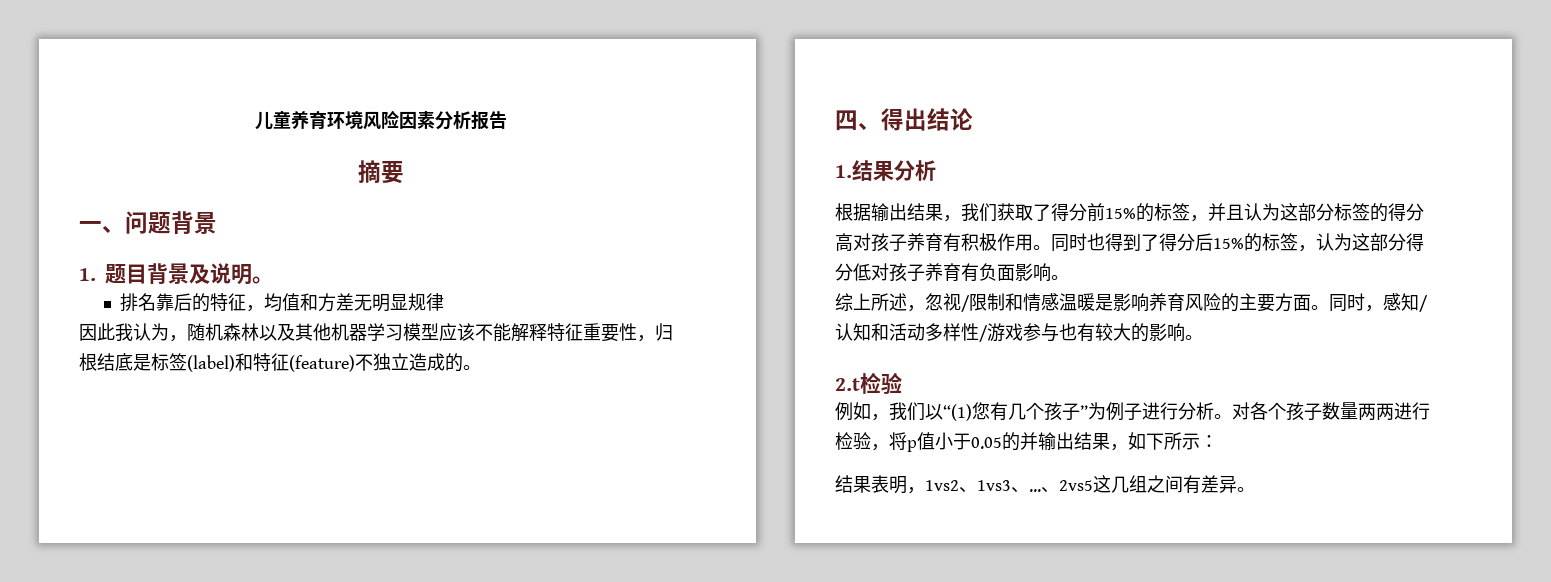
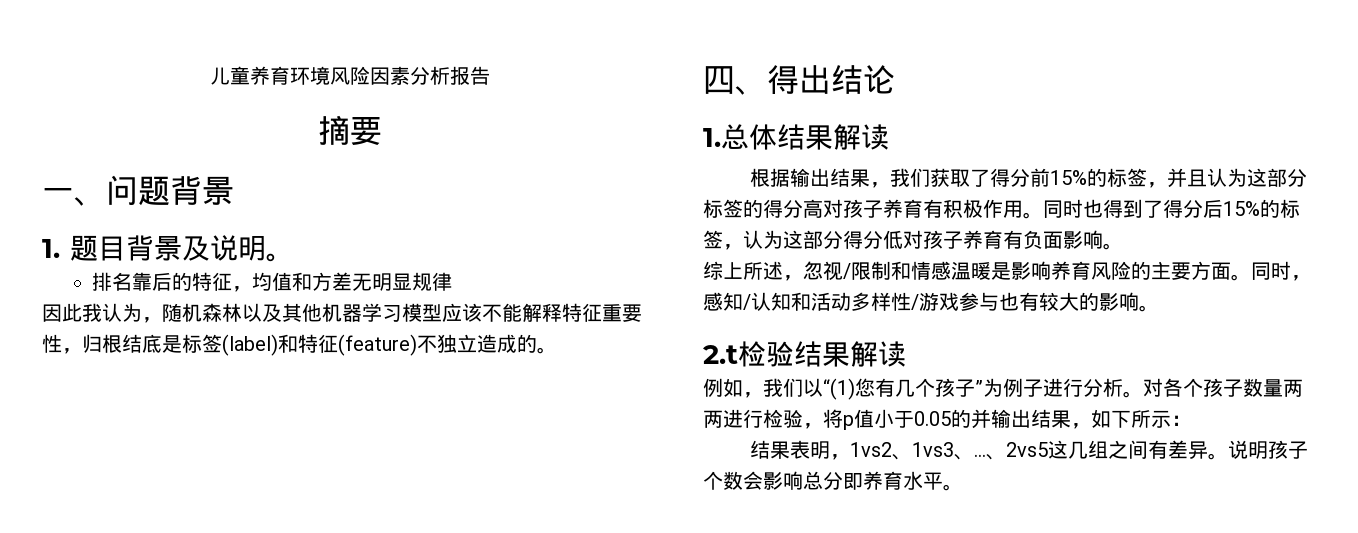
[852,160,936,181] 结果分析 -> [721,124,889,150] 总体结果解读
(902, 383) none -> [794,341,906,367] 结果解读
(1255, 489) none -> [1228,440,1309,459] [703,471,963,491] 说明孩子个数会影响总分即养育水平。

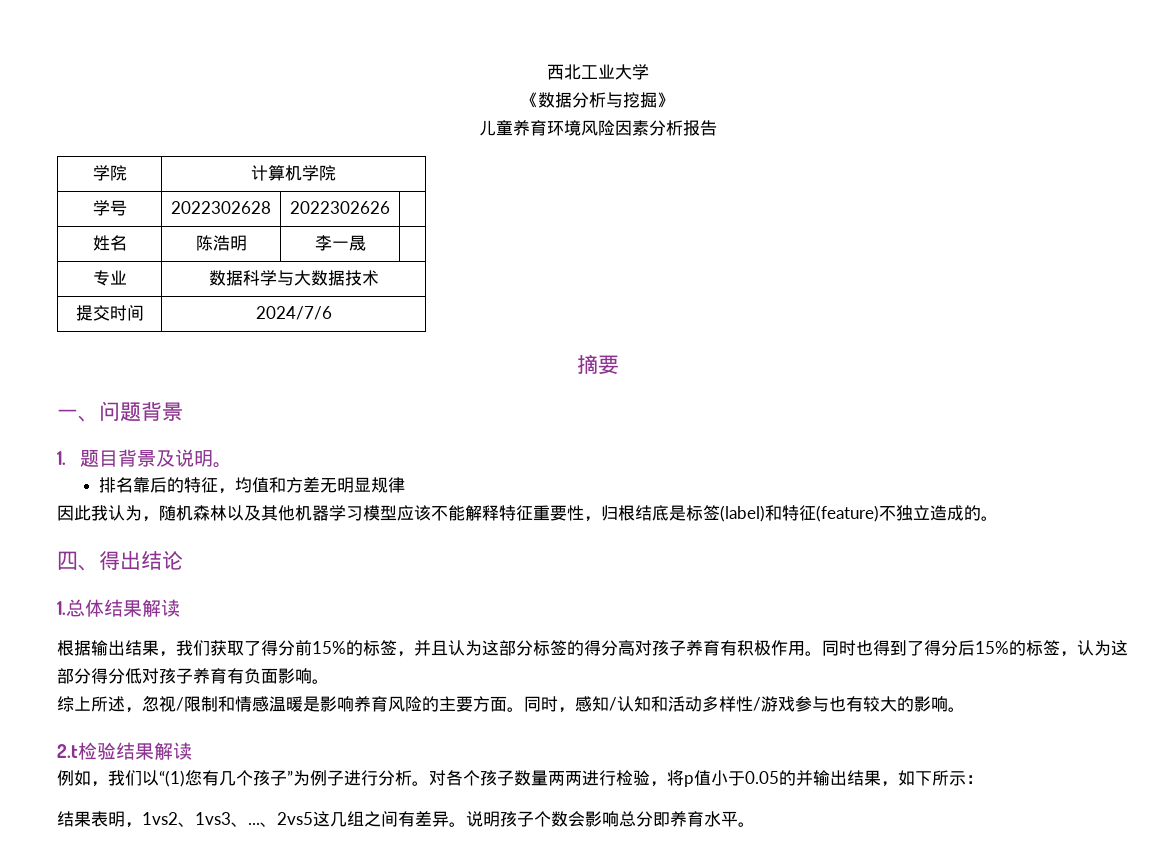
(210, 76) none -> [546,64,649,80] [521,92,674,108] 西北工业大学 // 《数据分析与挖掘》 //
(490, 75) none -> [92,165,127,181] [251,165,336,181] [92,200,127,216] [171,201,271,214] [290,201,390,214] [92,235,127,251] [195,235,247,251] [314,235,366,251] [92,270,127,286] [208,270,379,286] [75,305,144,321] [255,306,332,320] // 学院 | 计算机学院 // 学号 | 2022302628 | 2022302626 | // 姓名 | 陈浩明 | 李一晟 | // 专业 | 数据科学与大数据技术 // 提交时间 | 2024/7/6

